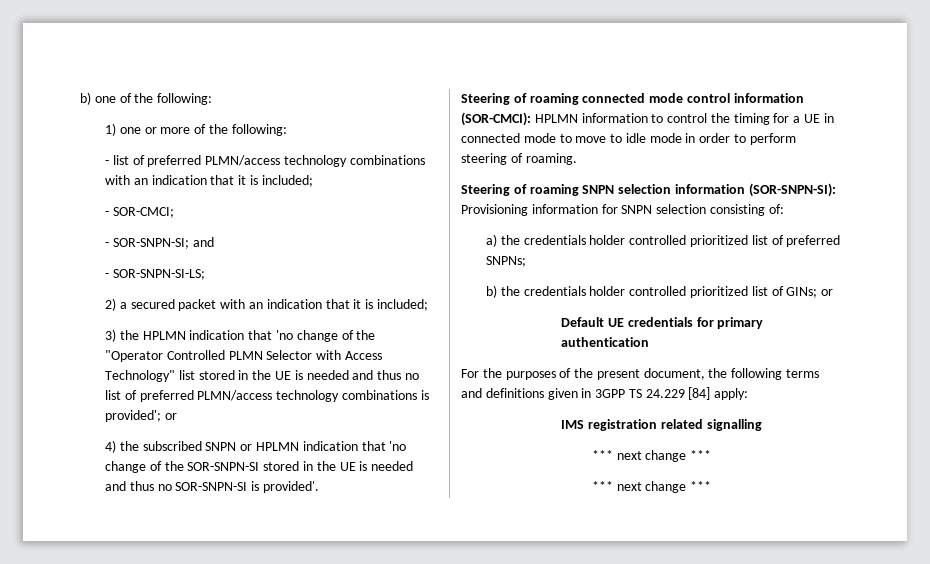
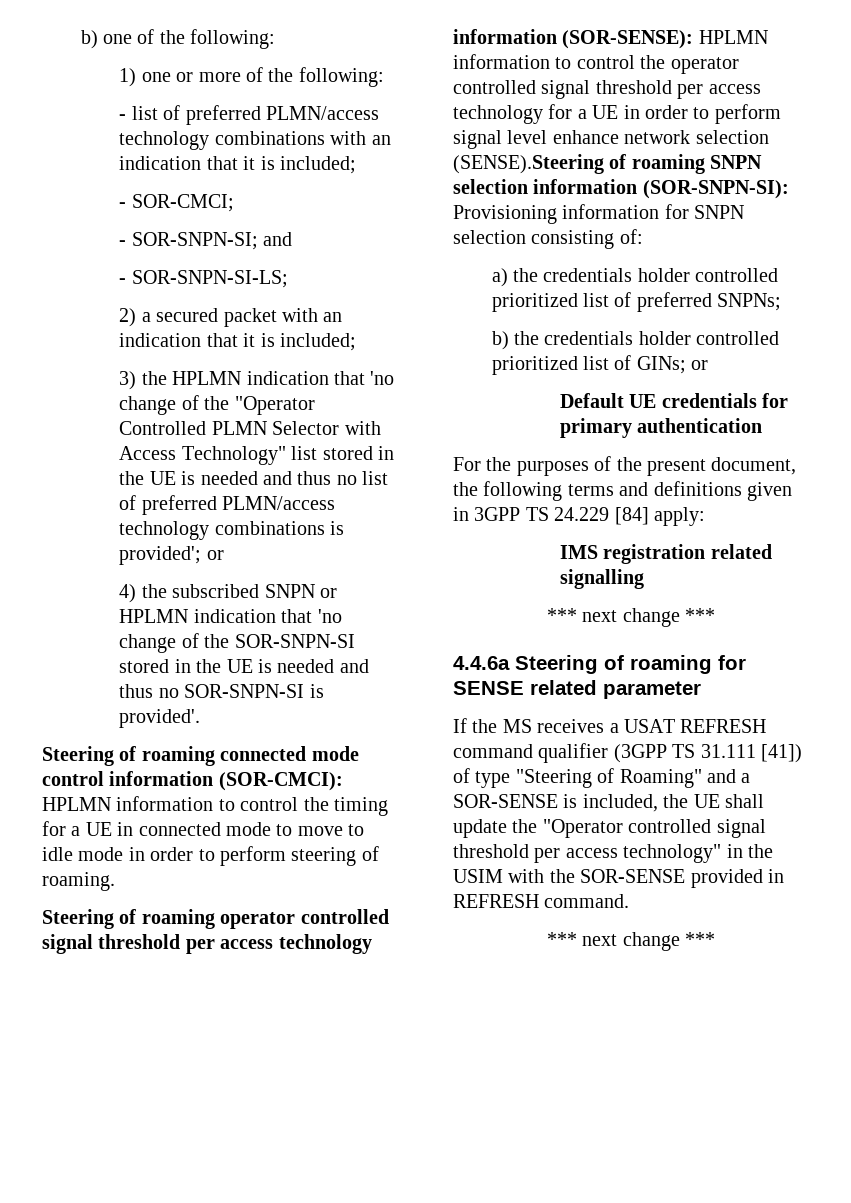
(579, 190) none -> [220,909,389,929] [42,934,372,954] [453,29,768,49] [453,54,739,74] [453,80,761,99] [453,104,781,124] [453,130,769,149] [453,154,705,174] operator controlled signal threshold per access technology information (SOR-SENSE): HPLMN information to control the operator controlled signal threshold per access technology for a UE in order to perform signal level enhance network selection (SENSE).Steering of roaming
(712, 455) none -> [453,655,746,674] [453,680,701,699] [453,718,767,733] [453,743,802,763] [453,768,751,788] [453,794,764,812] [453,819,766,838] [453,844,773,863] [453,869,784,888] [453,894,630,908] // 4.4.6a Steering of roaming for SENSE related parameter // If the MS receives a USAT REFRESH command qualifier (3GPP TS 31.111 [41]) of type "Steering of Roaming" and a SOR-SENSE is included, the UE shall update the "Operator controlled signal threshold per access technology" in the USIM with the SOR-SENSE provided in REFRESH command.

